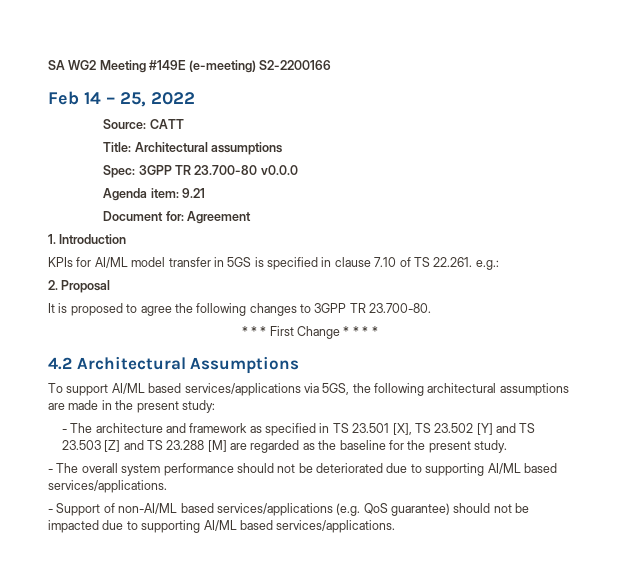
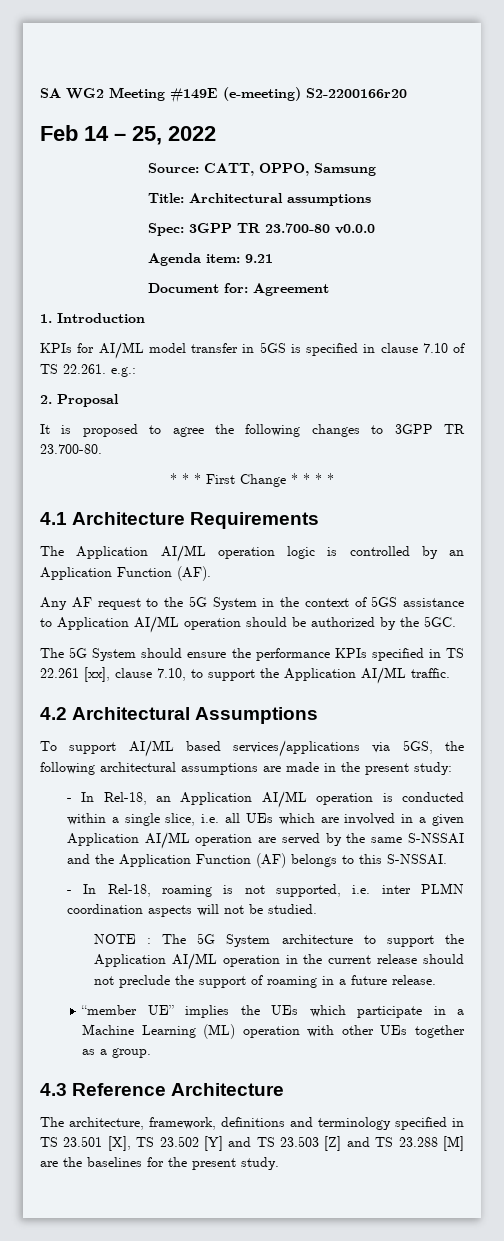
[258,60,331,70] S2-2200166 -> [306,88,407,98] S2-2200166r20
[149,119,184,129] CATT -> [203,163,376,176] CATT, OPPO, Samsung
(378, 331) none -> [40,512,320,529] [40,545,464,562] [40,566,211,581] [40,596,464,610] [40,616,456,633] [40,647,465,661] [40,667,450,684] // 4.1 Architecture Requirements // The Application AI/ML operation logic is controlled by an Application Function (AF). // Any AF request to the 5G System in the context of 5GS assistance to Application AI/ML operation should be authorized by the 5GC. // The 5G System should ensure the performance KPIs specified in TS 22.261 [xx], clause 7.10, to support the Application AI/ML traffic.
[70,423,262,433] The architecture and framework as -> [81,791,464,808] [66,813,465,826] [66,832,464,849] [66,853,447,868] [66,883,465,897] [66,904,317,917] [93,933,464,947] [93,953,464,970] [93,975,436,988] [81,1005,464,1018] [82,1024,465,1039] [82,1048,152,1058] [40,1083,285,1096] [40,1117,391,1130] In Rel-18, an Application AI/ML operation is conducted within a single slice, i.e. all UEs which are involved in a given Application AI/ML operation are served by the same S-NSSAI and the Application Function (AF) belongs to this S-NSSAI. // - In Rel-18, roaming is not supported, i.e. inter PLMN coordination aspects will not be studied. // NOTE : The 5G System architecture to support the Application AI/ML operation in the current release should not preclude the support of roaming in a future release. // “member UE” implies the UEs which participate in a Machine Learning (ML) operation with other UEs together as a group. // 4.3 Reference Architecture // The architecture, framework, definitions and terminology
[250,440,386,453] regarded as the baseline -> [63,1157,142,1167] the baselines
[48,463,557,476] [48,480,167,493] [48,503,530,516] [48,520,396,533] // - The overall system performance should not be deteriorated due to supporting AI/ML based services/applications. // - Support of non-AI/ML based services/applications (e.g. QoS guarantee) should not be impacted due to supporting AI/ML based services/applications. -> (279, 1163) none

